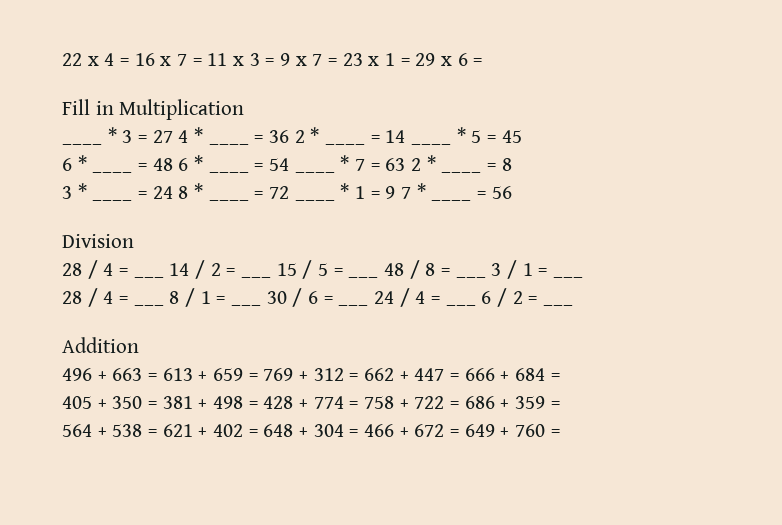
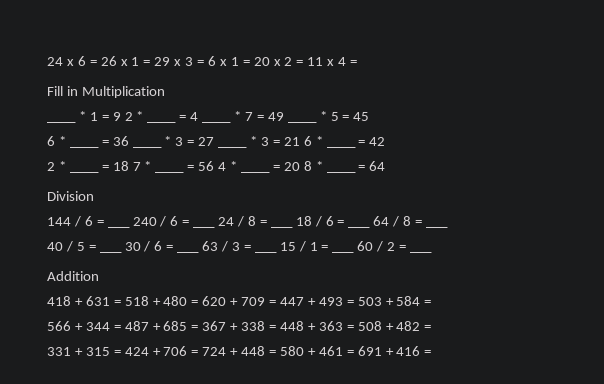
[62,53,363,66] 22 x 4 = 16 x 7 = 11 x 3 = 9 x 7 = 23 -> [47,56,117,66] 24 x 6 = 26
[457,53,468,66] 6 -> [185,56,347,66] 3 = 6 x 1 = 20 x 2 = 11 x 4
[122,127,204,143] [208,143,249,145] [254,127,320,143] [325,143,366,145] [370,130,406,143] 3 = 27 4 * ____ = 36 2 * ____ = 14 -> [89,111,144,121] [147,121,177,123] [179,112,199,121] [202,121,232,123] [234,111,284,121] 1 = 9 2 * ____ = 4 ____ * 7 = 49
[152,155,204,171] [208,171,249,173] [254,158,290,171] [294,171,335,173] [340,155,436,171] [441,171,482,173] [487,158,512,171] [62,183,87,199] [92,199,133,201] [138,183,204,199] [208,199,249,201] [254,186,290,199] [294,199,335,201] [340,183,396,199] 48 6 * ____ = 54 ____ * 7 = 63 2 * ____ = 8 // 3 * ____ = 24 8 * ____ = 72 ____ * 1 = 9 -> [112,136,129,146] [132,146,162,148] [164,136,215,146] [218,146,248,148] [250,136,323,146] [326,146,356,148] [358,137,386,146] [47,161,66,171] [69,171,99,173] [101,161,129,171] 36 ____ * 3 = 27 ____ * 3 = 21 6 * ____ = 42 // 2 * ____ = 18
[62,234,134,248] [62,260,129,279] [133,276,164,278] [169,260,236,279] [241,276,272,278] [276,260,343,279] [348,276,379,278] [384,260,451,279] [455,276,486,278] [491,260,548,279] [553,276,584,278] [62,288,129,307] [133,304,164,306] [169,288,211,307] // Division // 28 / 4 = ___ 14 / 2 = ___ 15 / 5 = ___ 48 / 8 = ___ 3 / 1 = ___ // 28 / 4 = ___ 8 / 1 -> [218,161,238,171] [240,171,270,173] [272,161,323,171] [326,171,356,173] [358,161,386,171] [47,191,94,201] [47,216,104,227] [107,226,130,228] [132,216,190,227] [193,226,216,228] [218,216,267,227] [270,226,293,228] [295,216,345,227] [348,226,371,228] [373,216,423,227] [425,226,448,228] [47,241,85,252] 4 * ____ = 20 8 * ____ = 64 // Division // 144 / 6 = ___ 240 / 6 = ___ 24 / 8 = ___ 18 / 6 = ___ 64 / 8 = ___ // 40 / 5
[374,288,441,307] [445,304,476,306] [481,291,492,304] 24 / 4 = ___ 6 -> [202,241,251,252] [254,251,277,253] [279,241,329,252] [332,251,355,253] [357,241,374,251] 63 / 3 = ___ 15 / 1 = ___ 60
[62,368,560,381] [62,396,560,409] [62,424,546,437] 496 + 663 = 613 + 659 = 769 + 312 = 662 + 447 = 666 + 684 = // 405 + 350 = 381 + 498 = 428 + 774 = 758 + 722 = 686 + 359 = // 564 + 538 = 621 + 402 = 648 + 304 = 466 + 672 = 649 + 760 -> [47,296,432,306] [47,321,432,331] [47,346,421,356] 418 + 631 = 518 + 480 = 620 + 709 = 447 + 493 = 503 + 584 = // 566 + 344 = 487 + 685 = 367 + 338 = 448 + 363 = 508 + 482 = // 331 + 315 = 424 + 706 = 724 + 448 = 580 + 461 = 691 + 416

